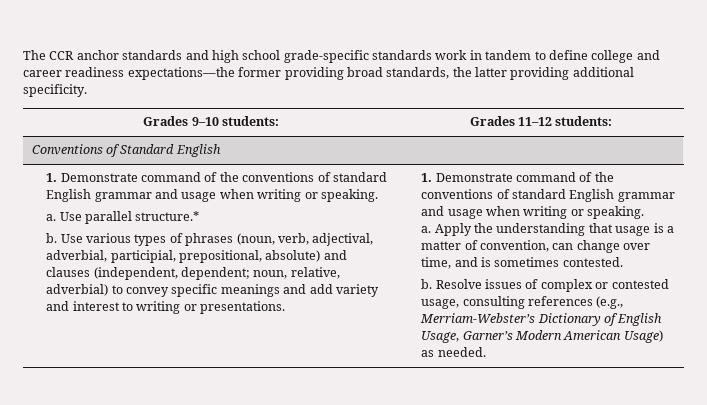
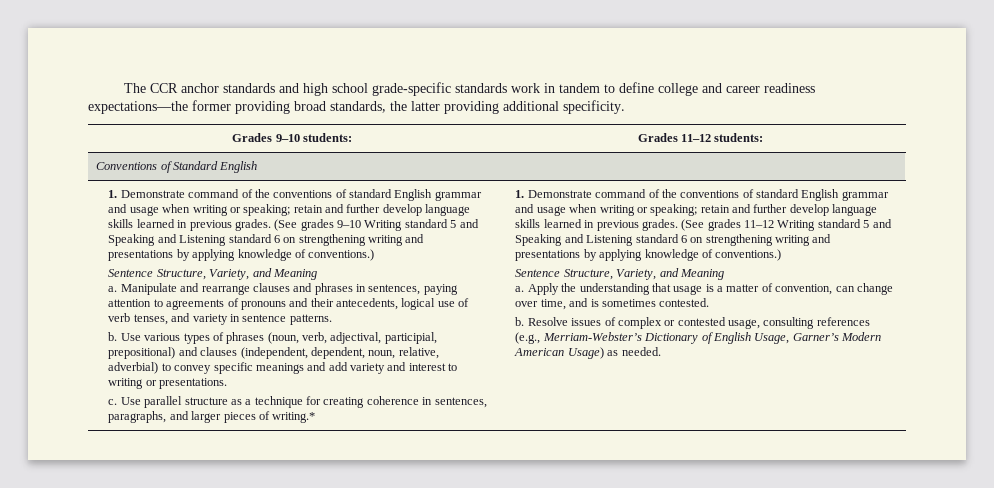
[320,189,378,202] [46,211,200,224] speaking. // a. Use parallel structure.* -> [243,204,471,216] [108,219,479,231] [108,234,425,246] [108,249,375,261] [108,268,317,280] [108,283,458,295] [108,298,470,310] [108,313,332,325] speaking; retain and further develop language skills learned in previous grades. (See grades 9–10 Writing standard 5 and Speaking and Listening standard 6 on strengthening writing and presentations by applying knowledge of conventions.) // Sentence Structure, Variety, and Meaning // a. Manipulate and rearrange clauses and phrases in sentences, paying attention to agreements of pronouns and their antecedents, logical use of verb tenses, and variety in sentence patterns.
[46,250,321,263] adverbial, participial, prepositional, absolute) -> [384,332,437,344] [108,347,176,359] participial, prepositional)
[181,267,251,280] dependent; -> [310,347,365,359] dependent,
(286, 307) none -> [108,396,487,408] [108,411,316,423] // c. Use parallel structure as a technique for creating coherence in sentences, paragraphs, and larger pieces of writing.*
[587,206,645,219] speaking. -> [650,204,878,216] [515,219,892,231] [515,234,832,246] [515,249,782,261] [515,268,724,280] speaking; retain and further develop language skills learned in previous grades. (See grades 11–12 Writing standard 5 and Speaking and Listening standard 6 on strengthening writing and presentations by applying knowledge of conventions.) // Sentence Structure, Variety, and Meaning

